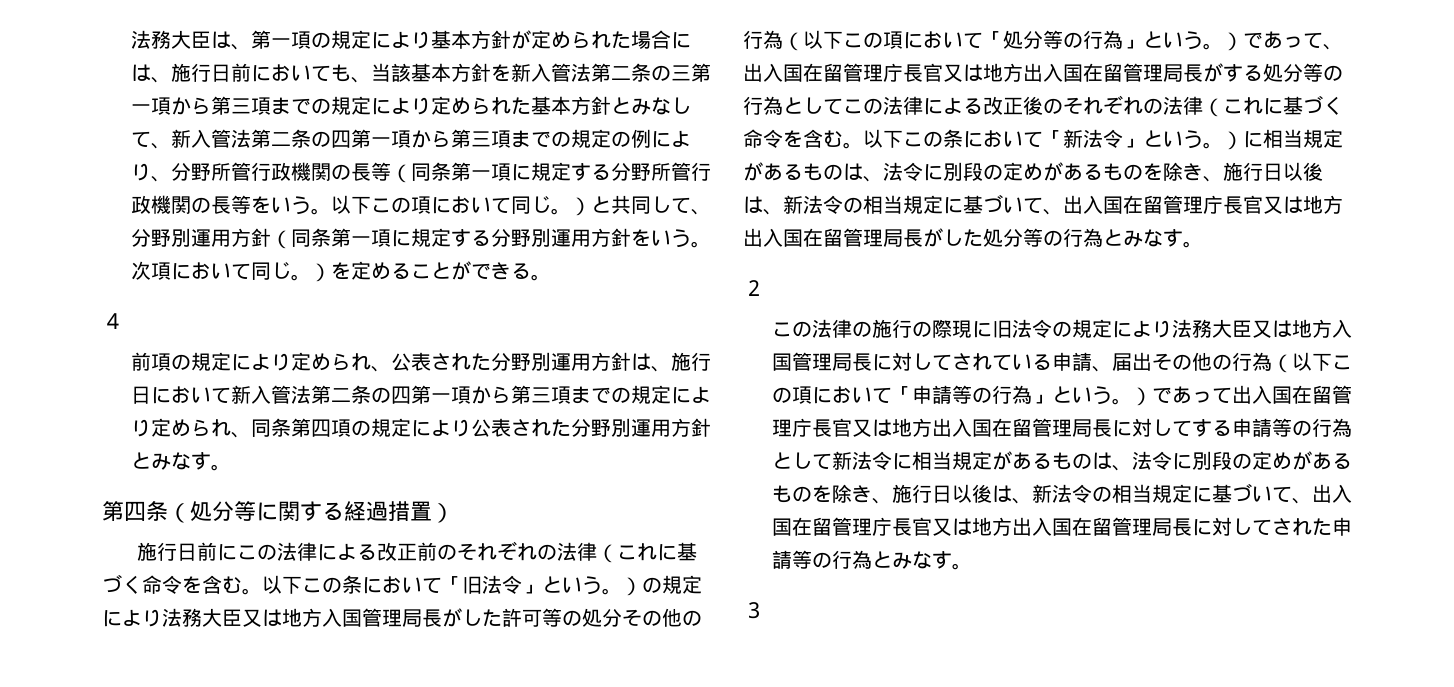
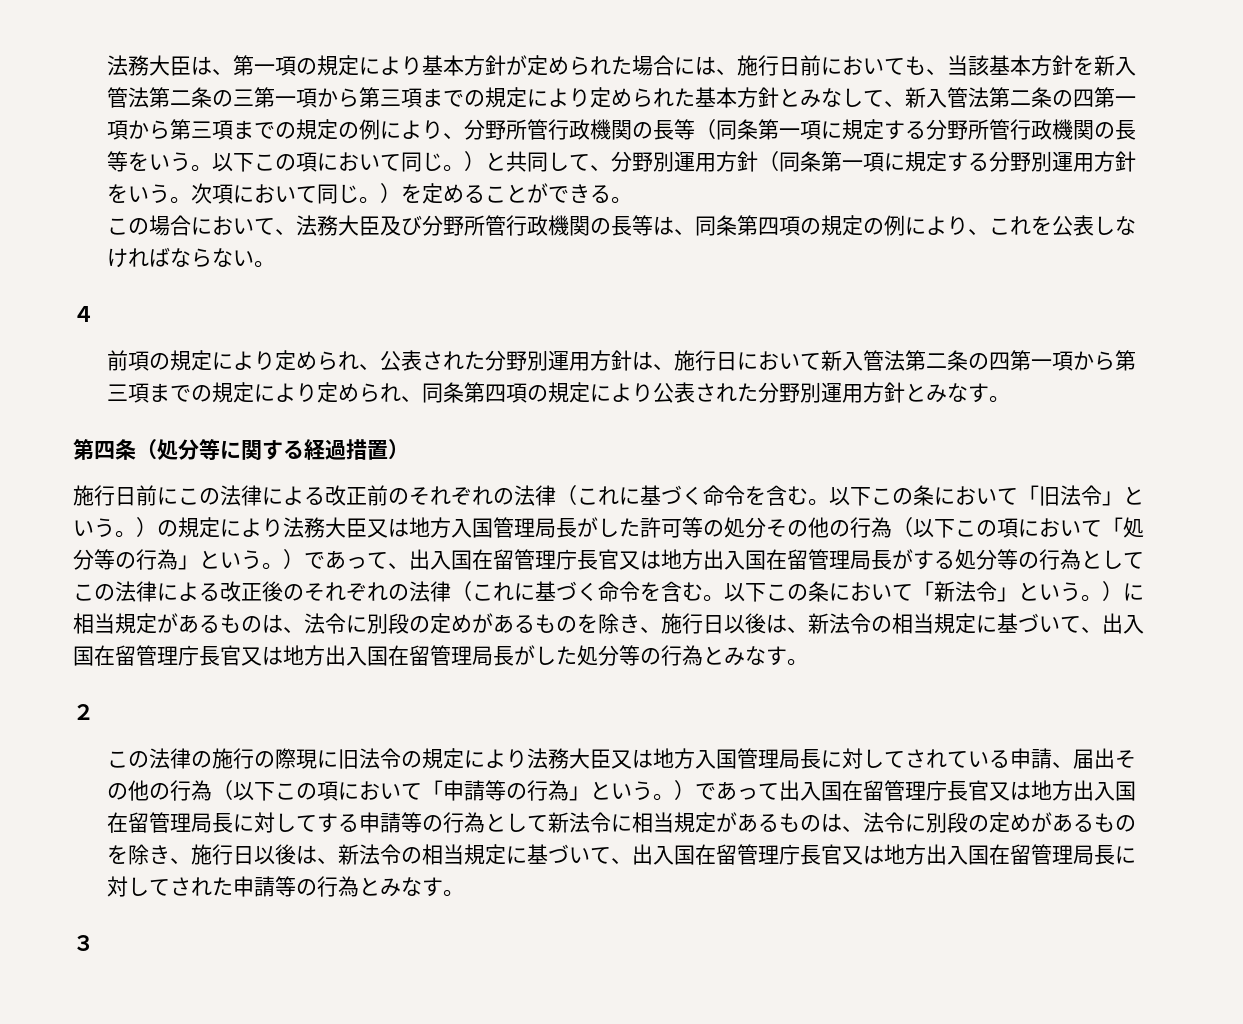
(551, 277) none -> [107,215,1137,236] [107,247,276,268] // この場合において、法務大臣及び分野所管行政機関の長等は、同条第四項の規定の例により、これを公表しなければならない。

